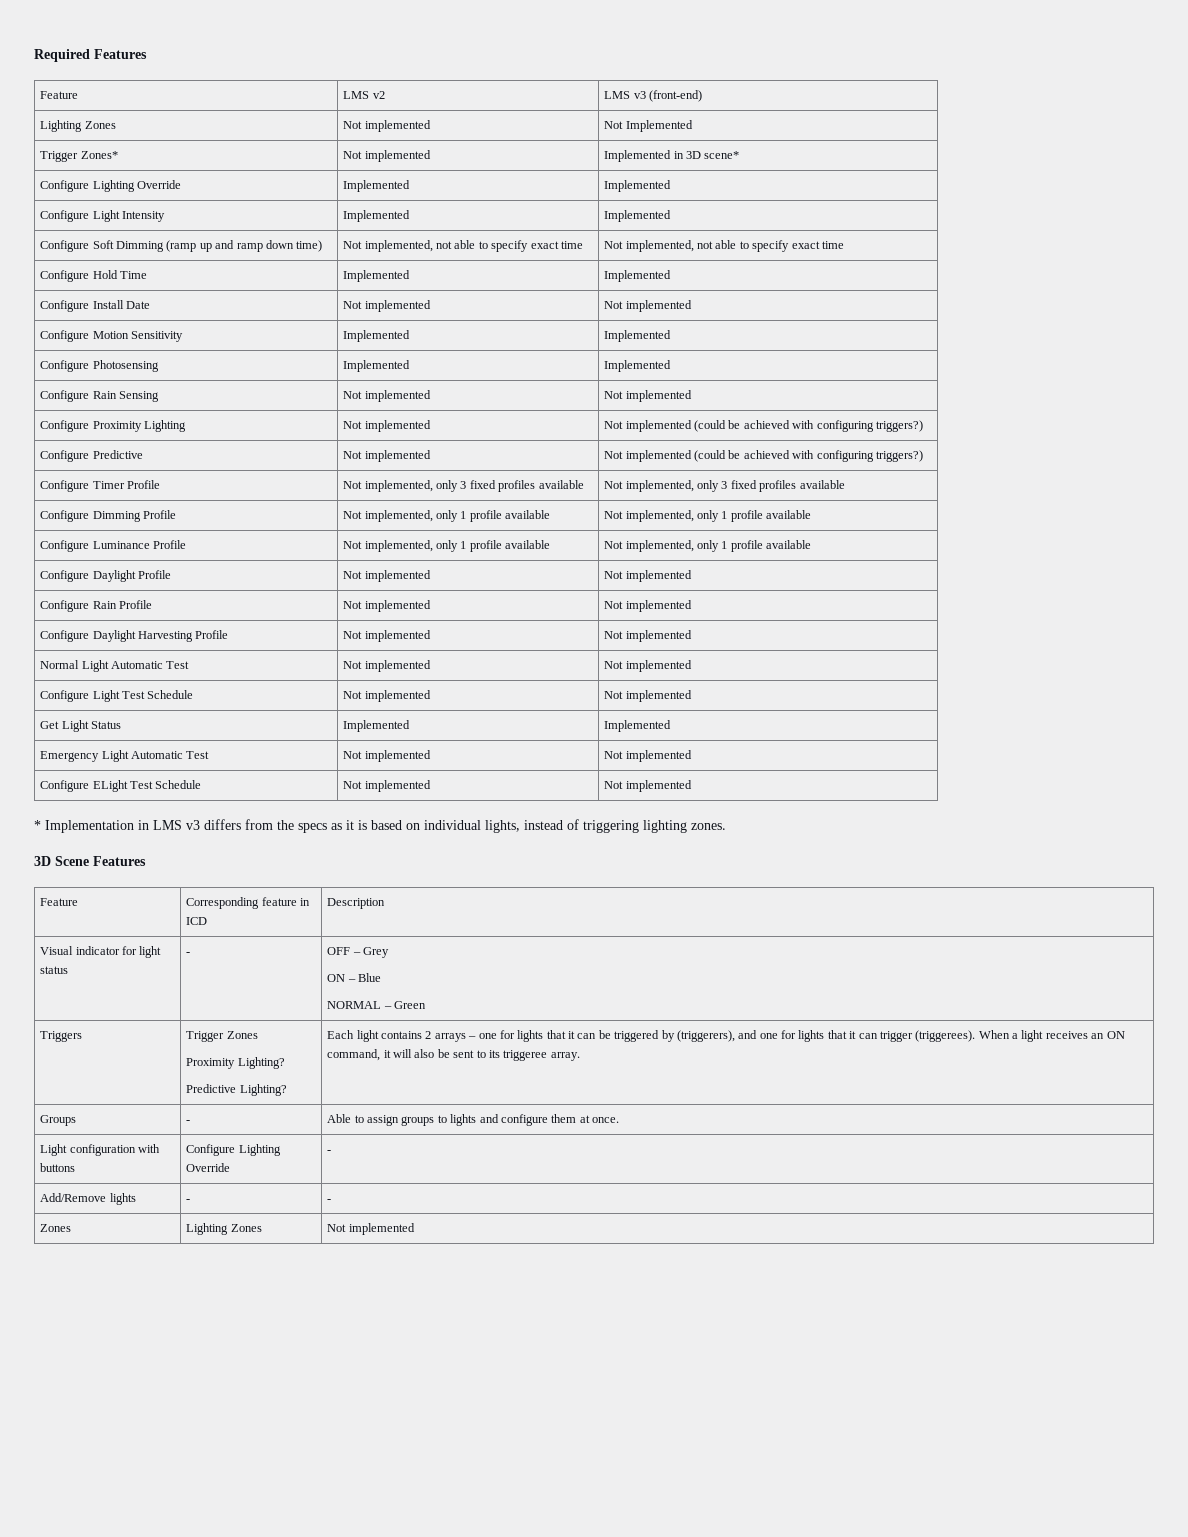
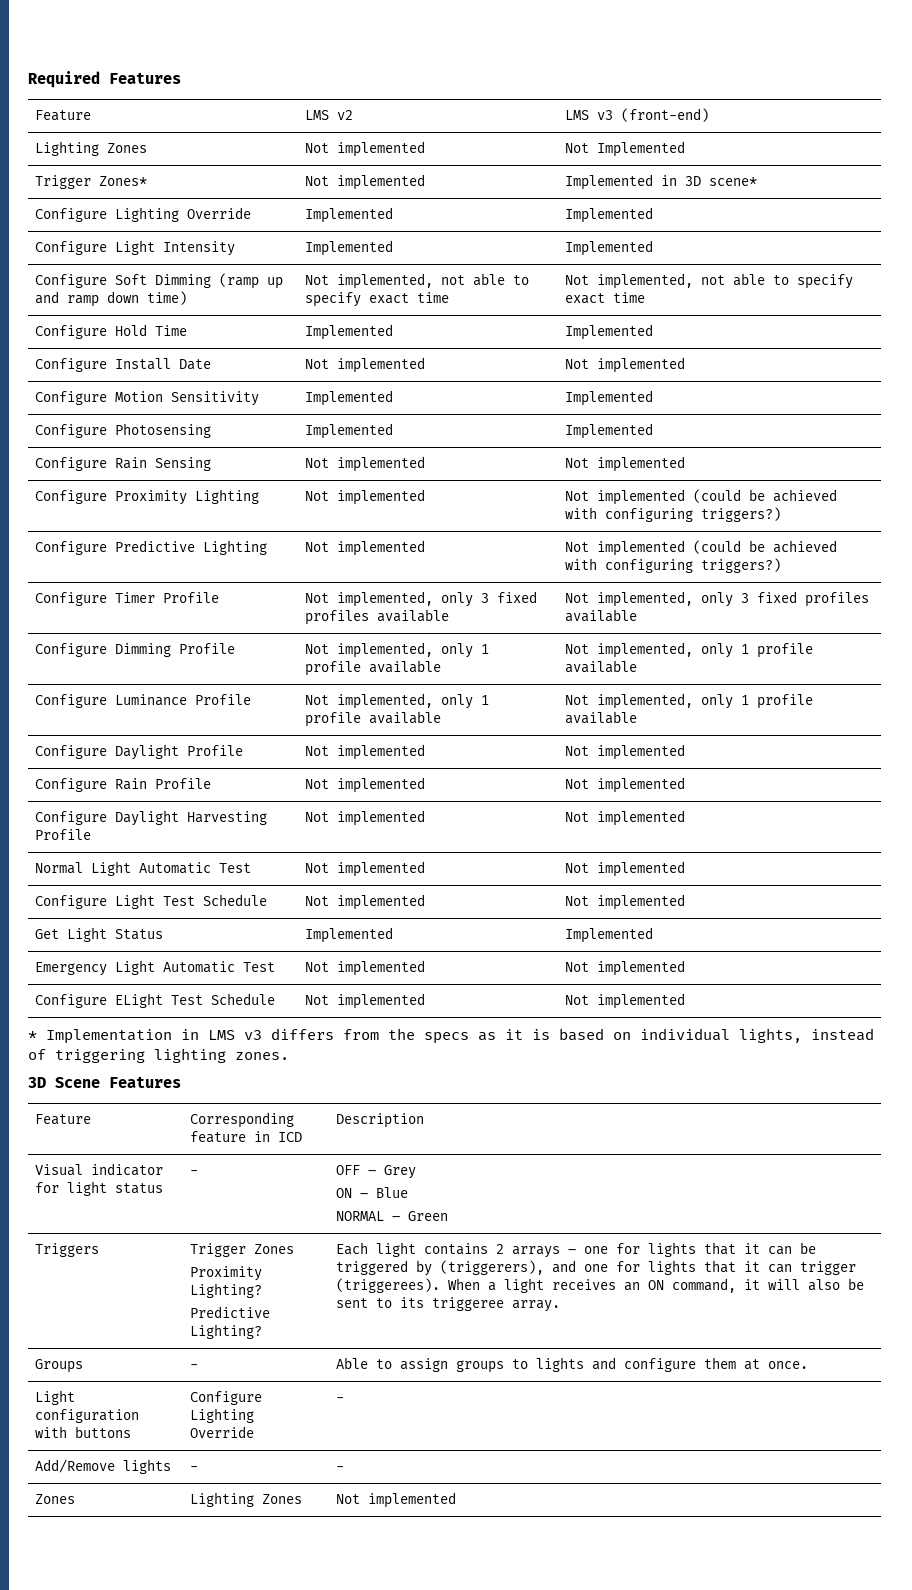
(143, 454) none -> [203,540,268,555] Lighting

